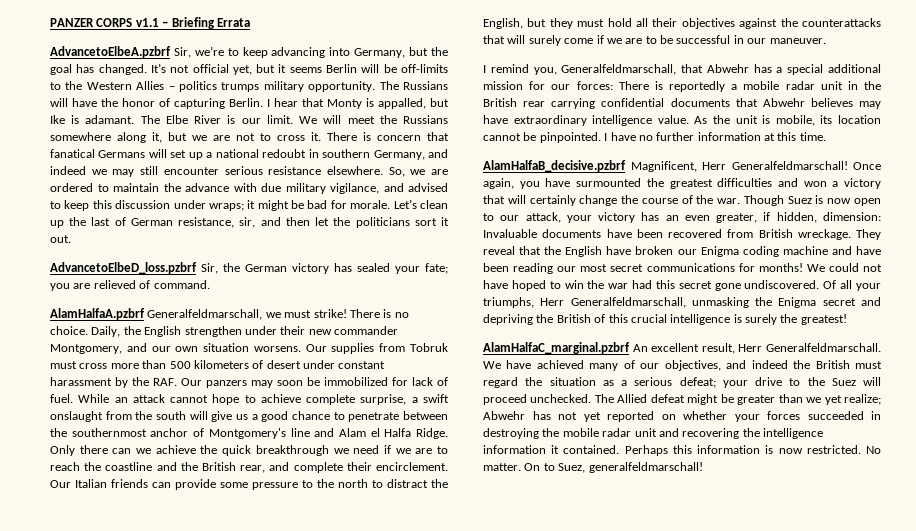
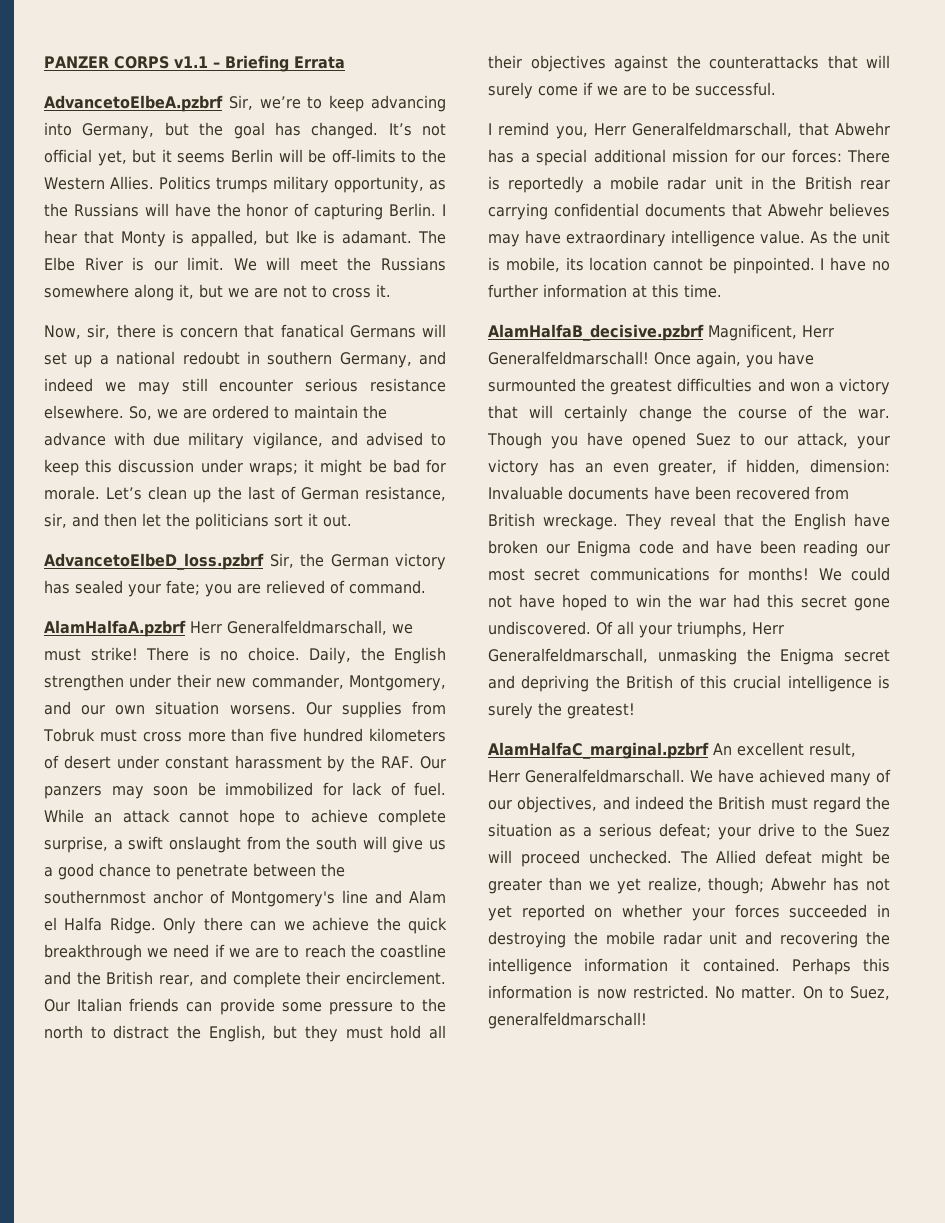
[136,81,399,92] Allies – politics trumps military opportunity. The -> [109,176,446,193] [44,203,68,217] Allies. Politics trumps military opportunity, as the
[327,132,357,141] There -> [44,324,156,339] // Now, sir, there
(145, 314) none -> [190,621,222,634] Herr
[334,326,398,335] commander -> [251,674,344,689] commander,
[169,361,191,369] 500 -> [270,728,364,742] five hundred
[676,35,826,44] successful in our maneuver. -> [695,82,776,96] successful.
(557, 71) none -> [594,123,626,136] Herr
[787,195,881,206] Suez is now open -> [551,432,731,449] you have opened Suez
[742,246,828,257] coding machine -> [638,540,674,554] code
[844,394,881,405] realize; -> [647,877,765,894] realize, though;

